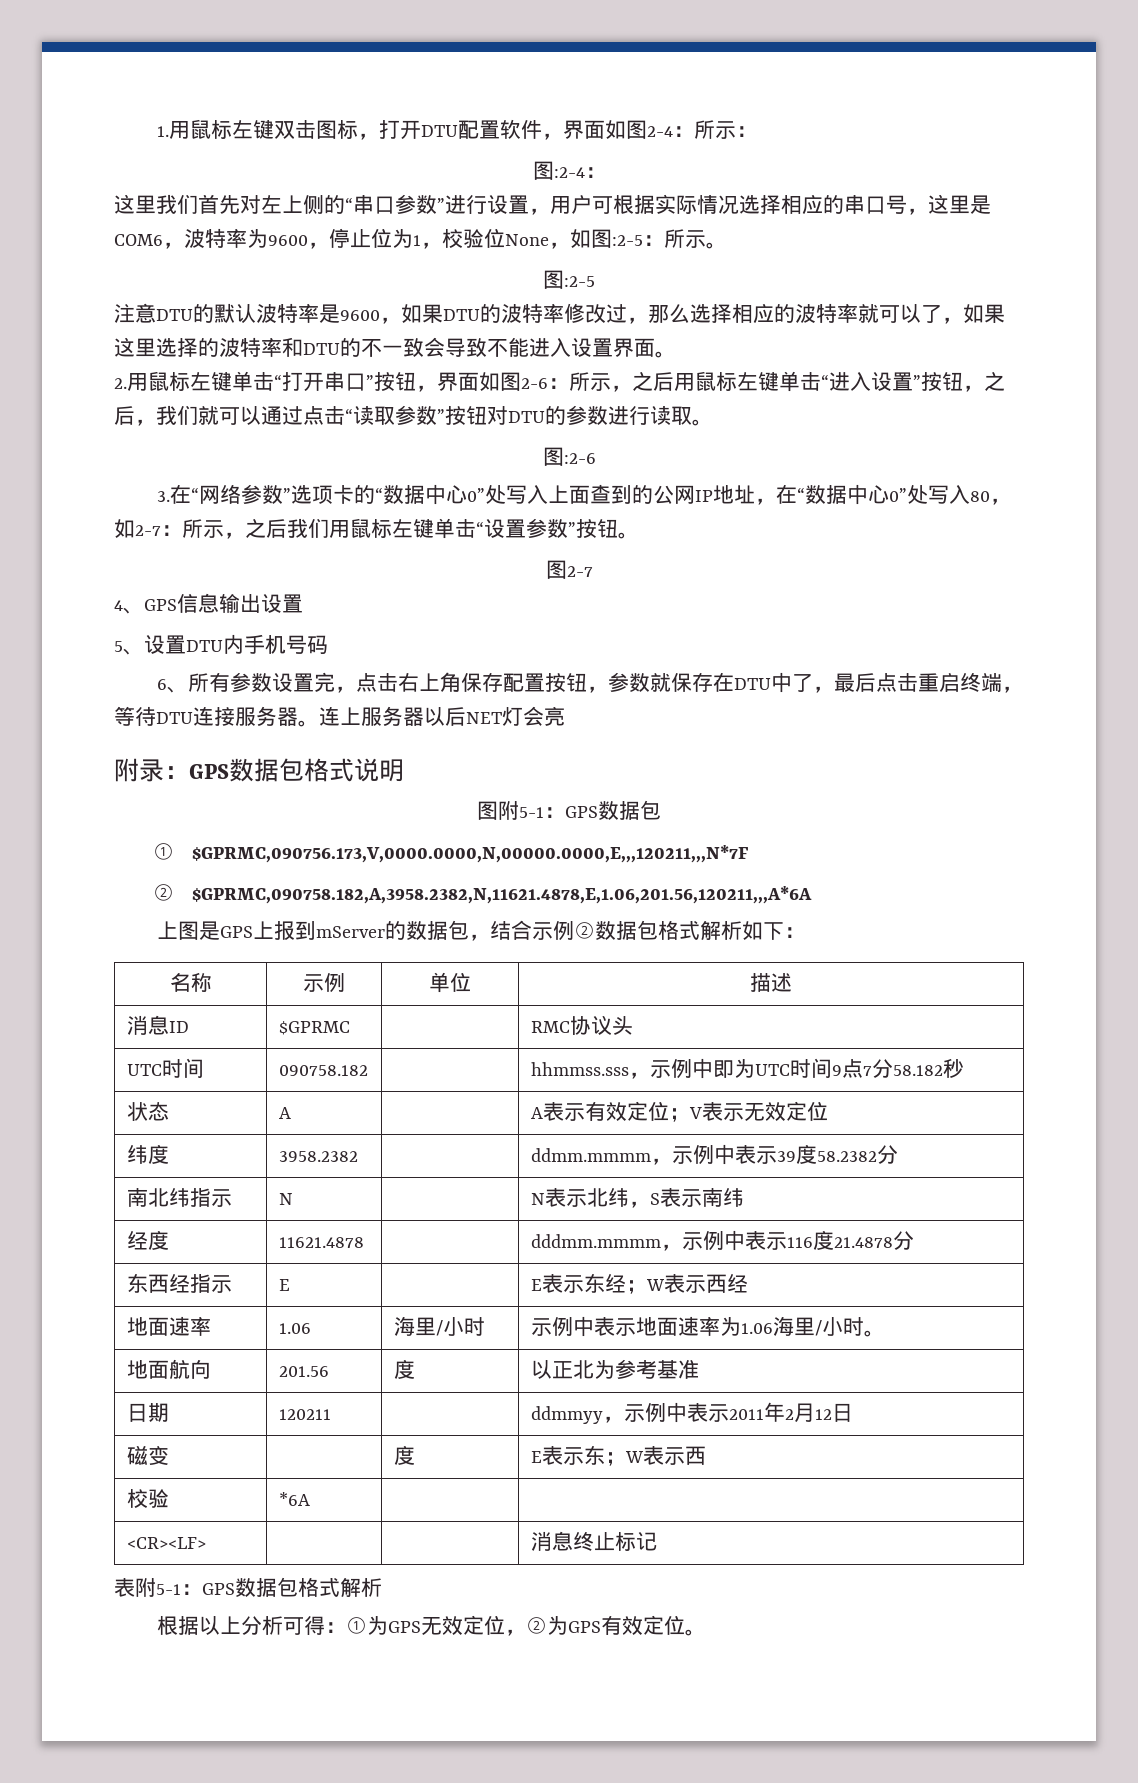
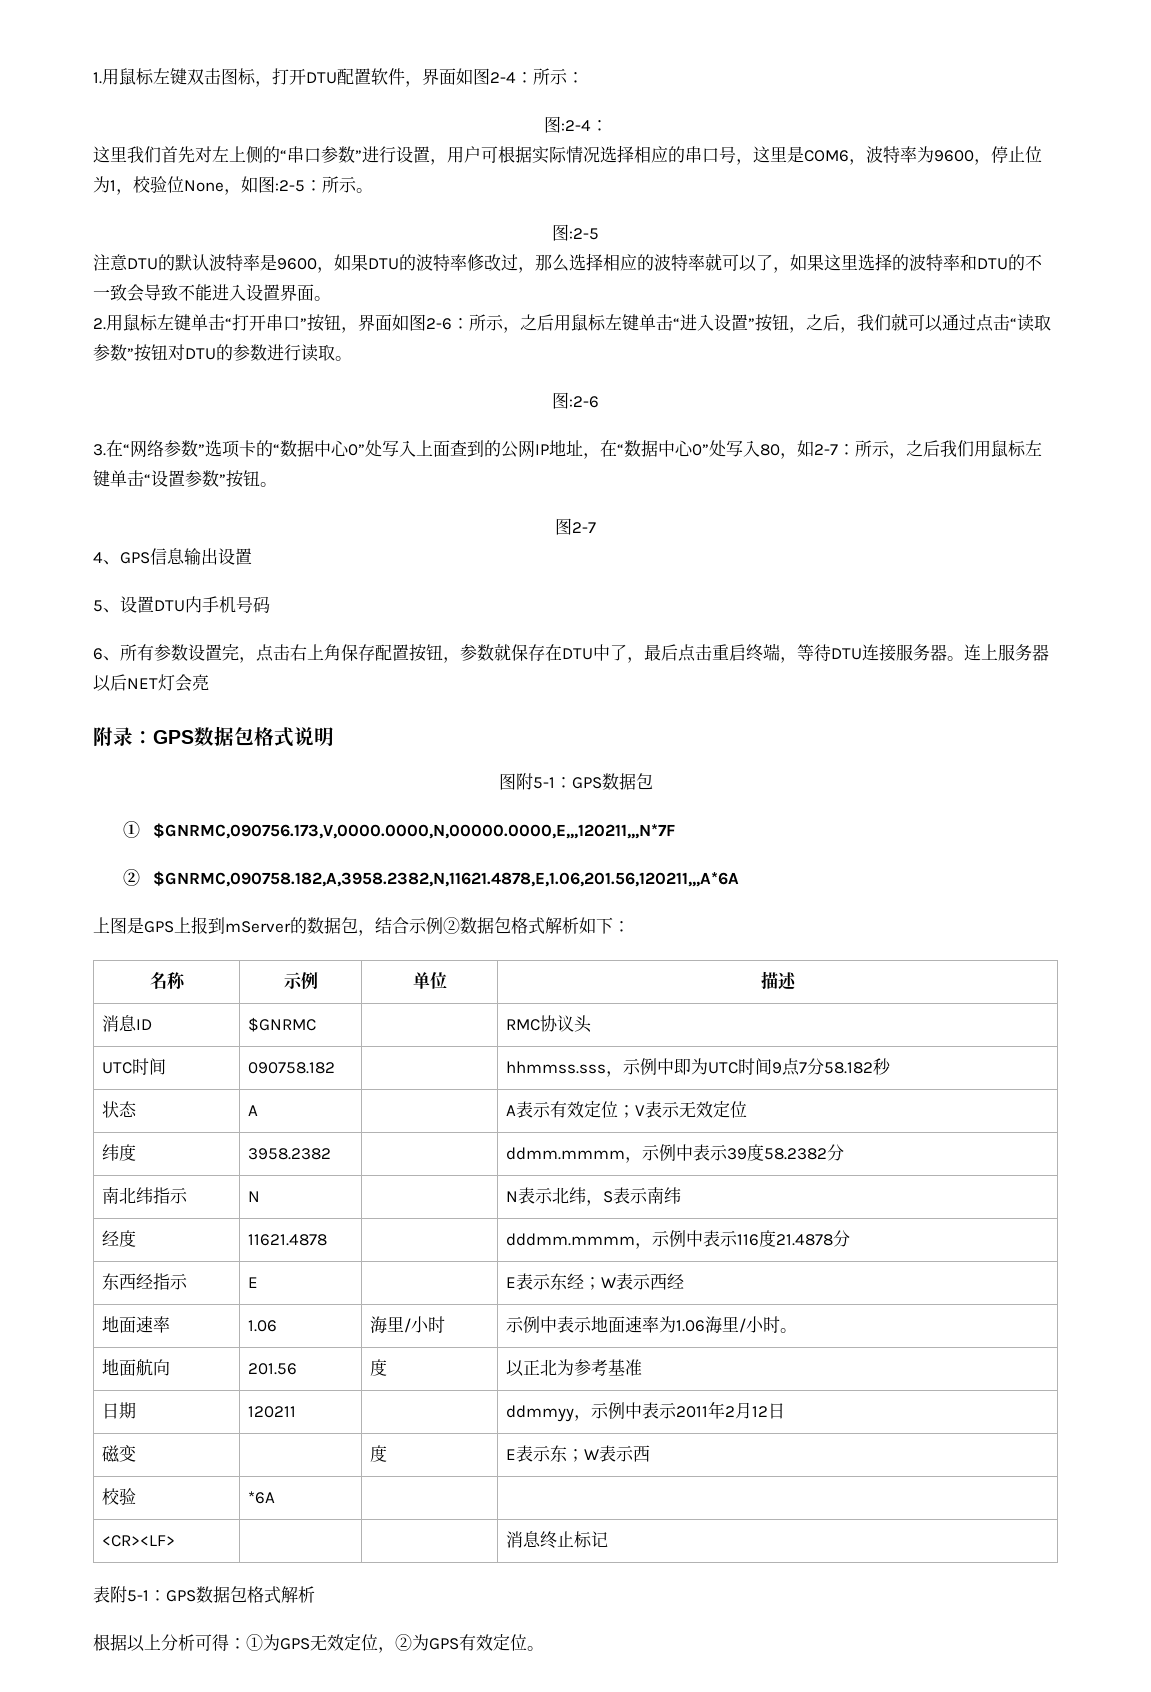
[191,845,748,863] [152,884,812,904] $GPRMC,090756.173,V,0000.0000,N,00000.0000,E,,,120211,,,N*7F // ② $GPRMC,090758.182,A,3958.2382,N,11621.4878,E,1.06,201.56,120211,,,A*6A -> [152,823,675,839] [122,869,739,887] $GNRMC,090756.173,V,0000.0000,N,00000.0000,E,,,120211,,,N*7F // ② $GNRMC,090758.182,A,3958.2382,N,11621.4878,E,1.06,201.56,120211,,,A*6A
[278,1021,350,1035] $GPRMC -> [247,1017,316,1032] $GNRMC

